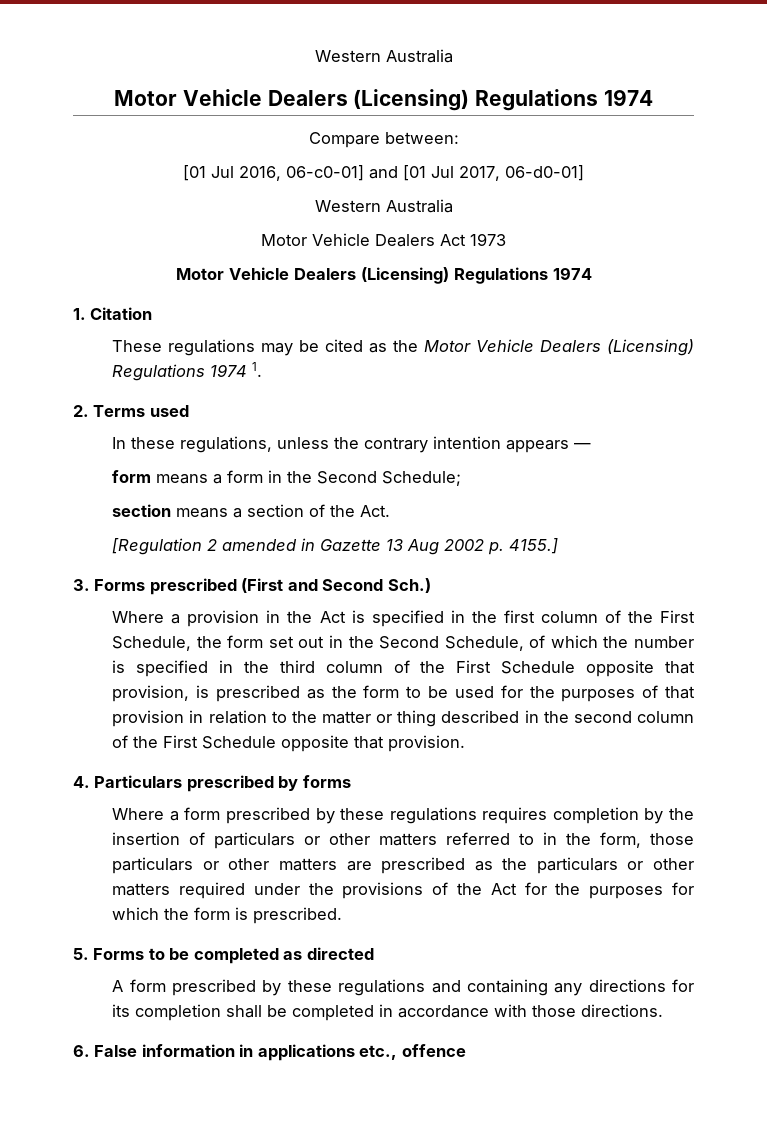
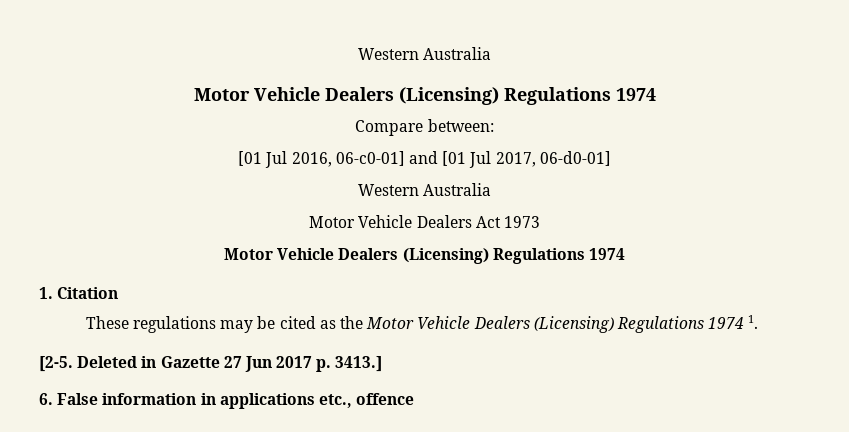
[73,405,189,417] [112,436,592,453] [112,470,462,486] [112,504,391,518] [112,538,559,555] [73,578,431,595] [112,610,695,627] [112,635,694,651] [112,660,695,677] [112,685,695,702] [112,710,694,727] [112,735,466,752] [73,775,351,792] [112,807,694,824] [112,832,694,849] [112,857,694,874] [112,882,694,899] [112,907,343,924] [73,947,374,964] [112,979,694,996] [112,1004,664,1021] 2. Terms used // In these regulations, unless the contrary intention appears — // form means a form in the Second Schedule; // section means a section of the Act. // [Regulation 2 amended in Gazette 13 Aug 2002 p. 4155.] // 3. Forms prescribed (First and Second Sch.) // Where a provision in the Act is specified in the first column of the First Schedule, the form set out in the Second Schedule, of which the number is specified in the third column of the First Schedule opposite that provision, is prescribed as the form to be used for the purposes of that provision in relation to the matter or thing described in the second column of the First Schedule opposite that provision. // 4. Particulars prescribed by forms // Where a form prescribed by these regulations requires completion by the insertion of particulars or other matters referred to in the form, those particulars or other matters are prescribed as the particulars or other matters required under the provisions of the Act for the purposes for which the form is prescribed. // 5. Forms to be completed as directed // A form prescribed by these regulations and containing any directions for its completion shall be completed in accordance with those directions. -> [39,356,383,372] [2-5. Deleted in Gazette 27 Jun 2017 p. 3413.]

